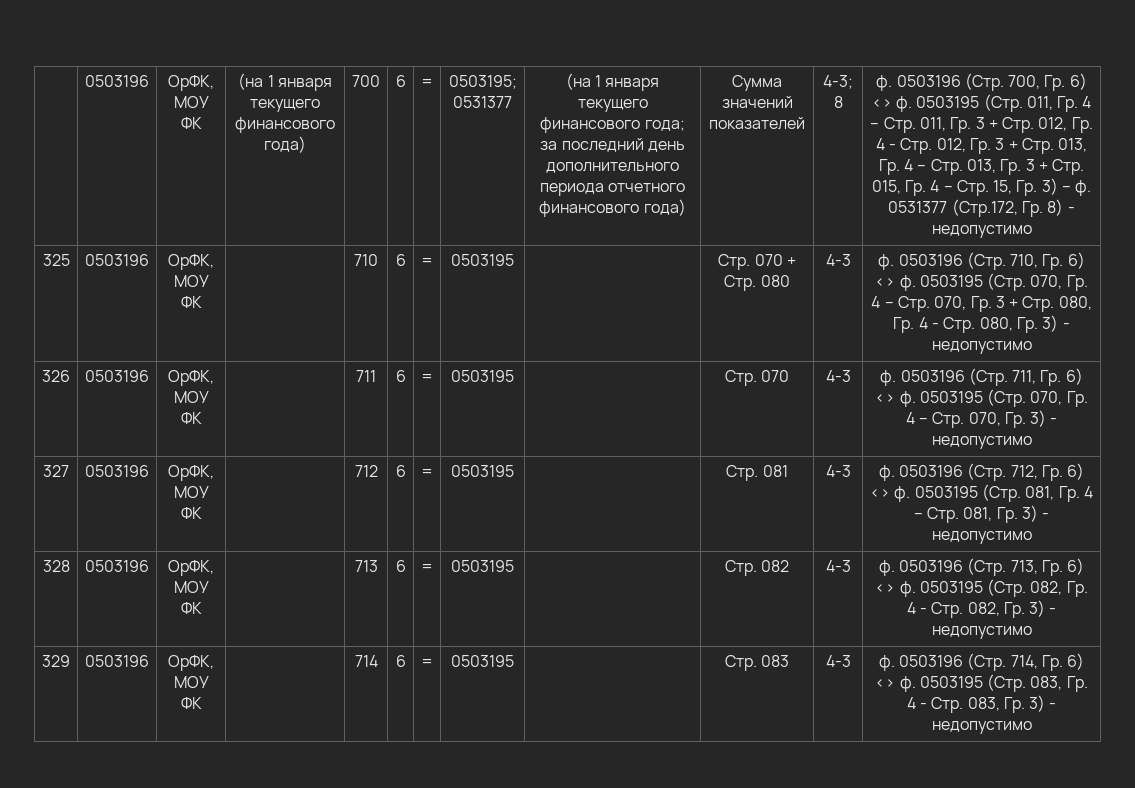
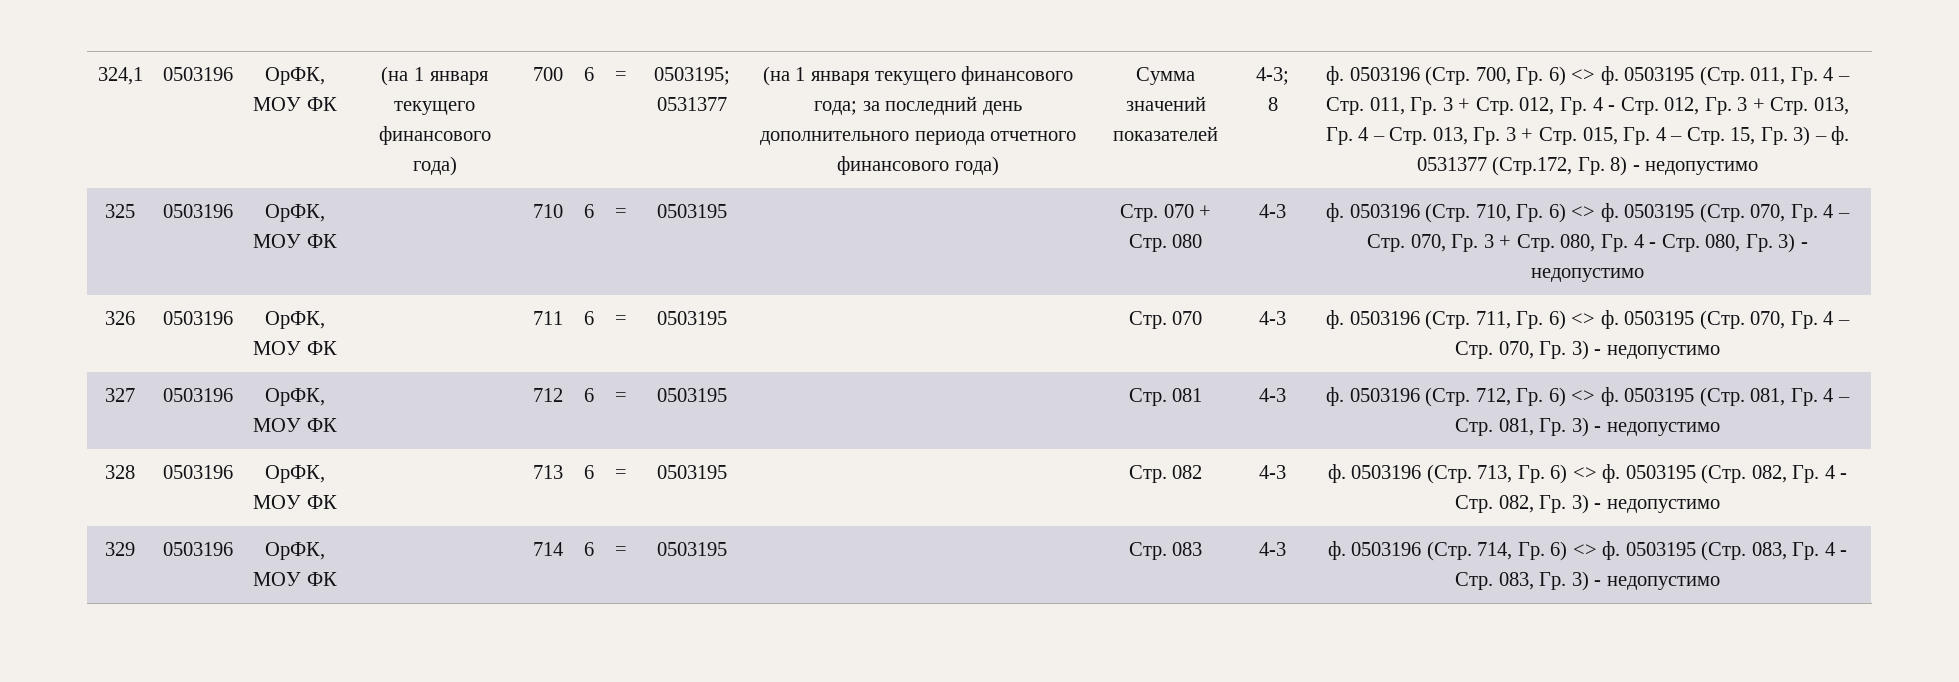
(85, 81) none -> [97,67,143,85] 324,1

